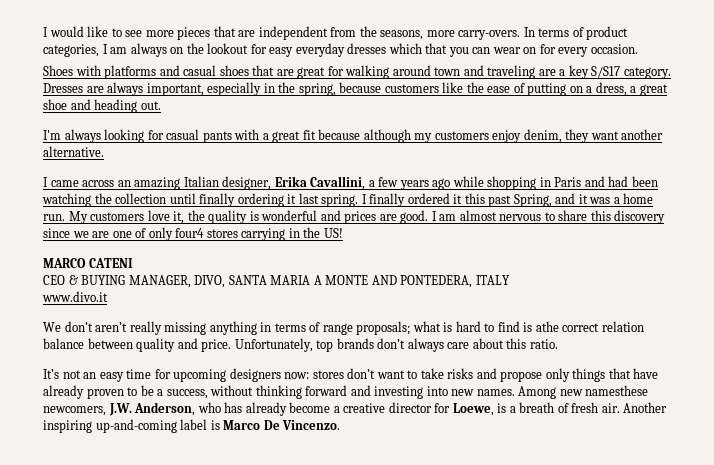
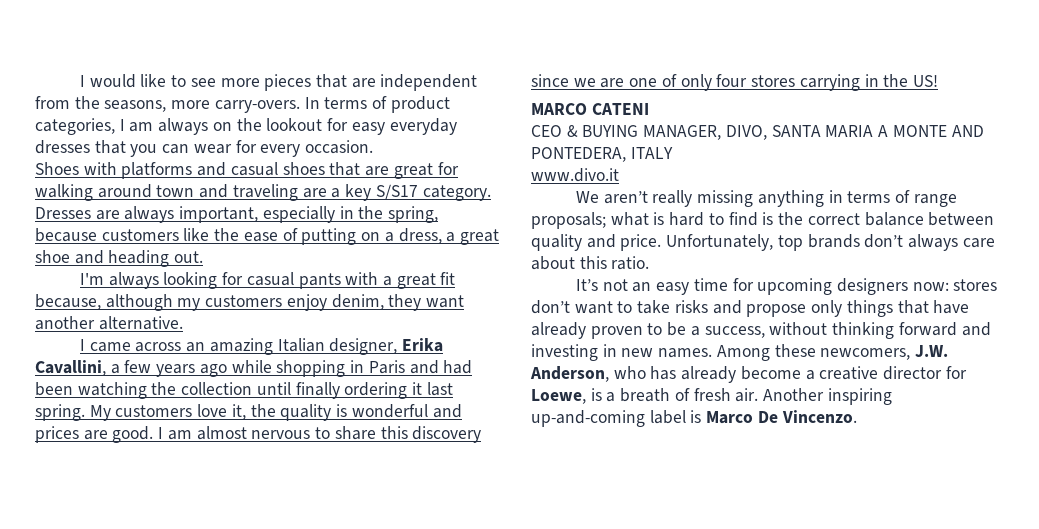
[388,43,422,54] which -> (90, 147) none
[523,47,537,54] on -> (232, 149) none
[318,129,361,140] because -> [35,294,101,310] because,
[361,193,654,207] [43,214,65,221] I finally ordered it this past Spring, and it was a home run. -> (85, 412) none
[175,228,205,238] four4 -> [716,74,748,87] four
[64,321,93,332] don’t -> (599, 197) none
[535,321,644,332] athe correct relation -> [778,212,860,225] the correct
[426,386,448,396] into -> [602,344,617,357] in
[559,385,649,396] new namesthese -> [774,344,816,357] these

